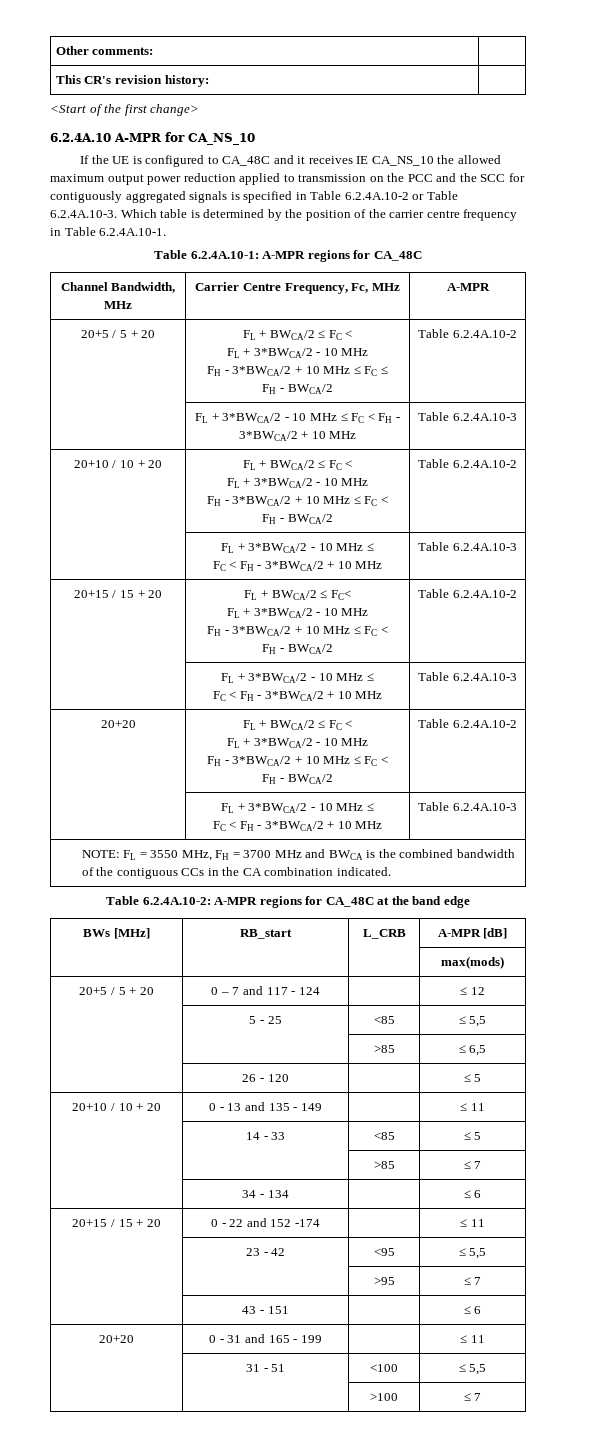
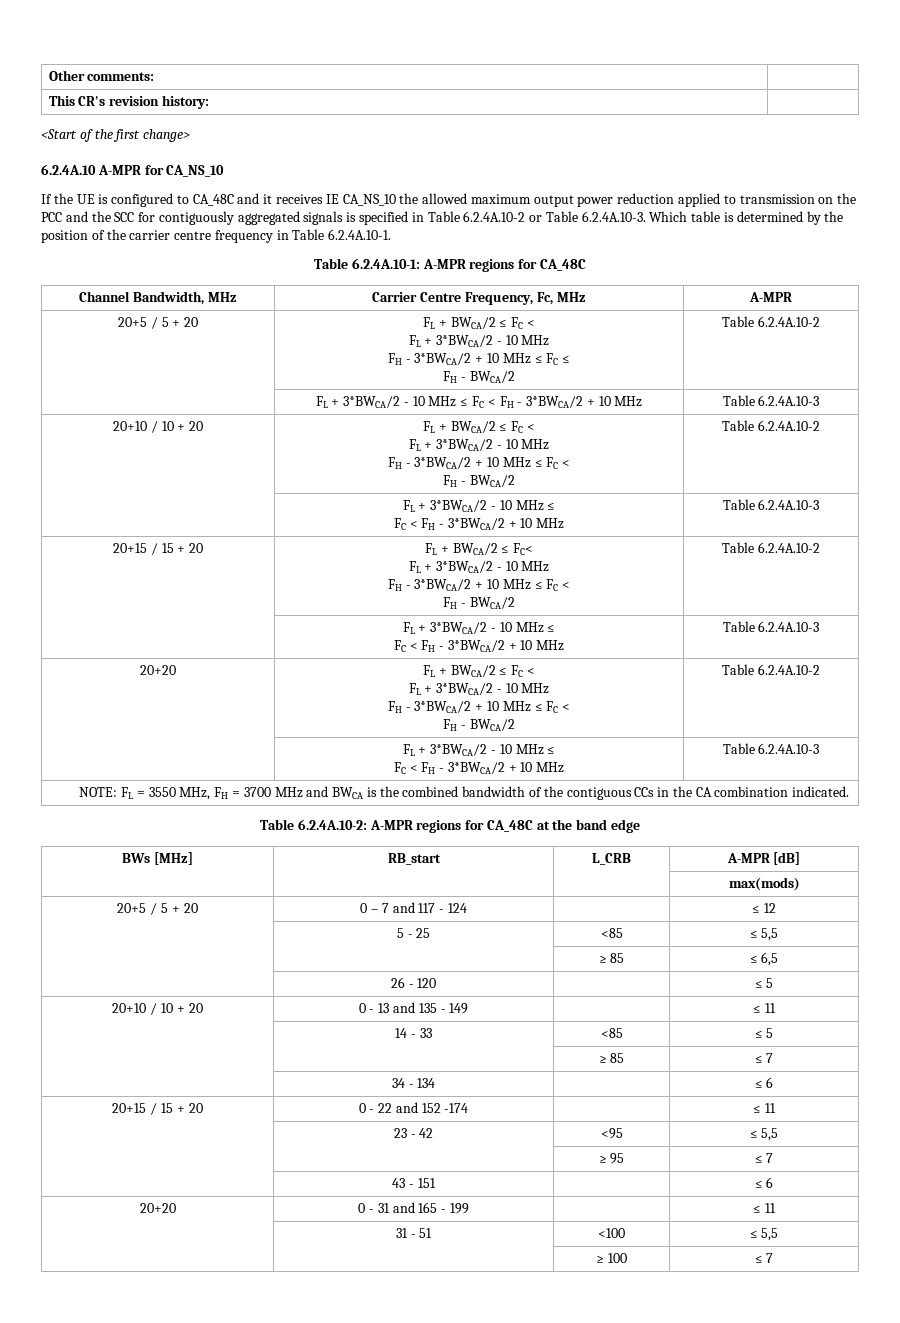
[373,1045,395,1053] >85 -> [598,953,625,963] ≥ 85
[373,1161,395,1169] >85 -> [598,1053,625,1063] ≥ 85
[373,1277,395,1285] >95 -> [598,1153,625,1164] ≥ 95
[370,1393,398,1401] >100 -> [596,1253,627,1263] ≥ 100

